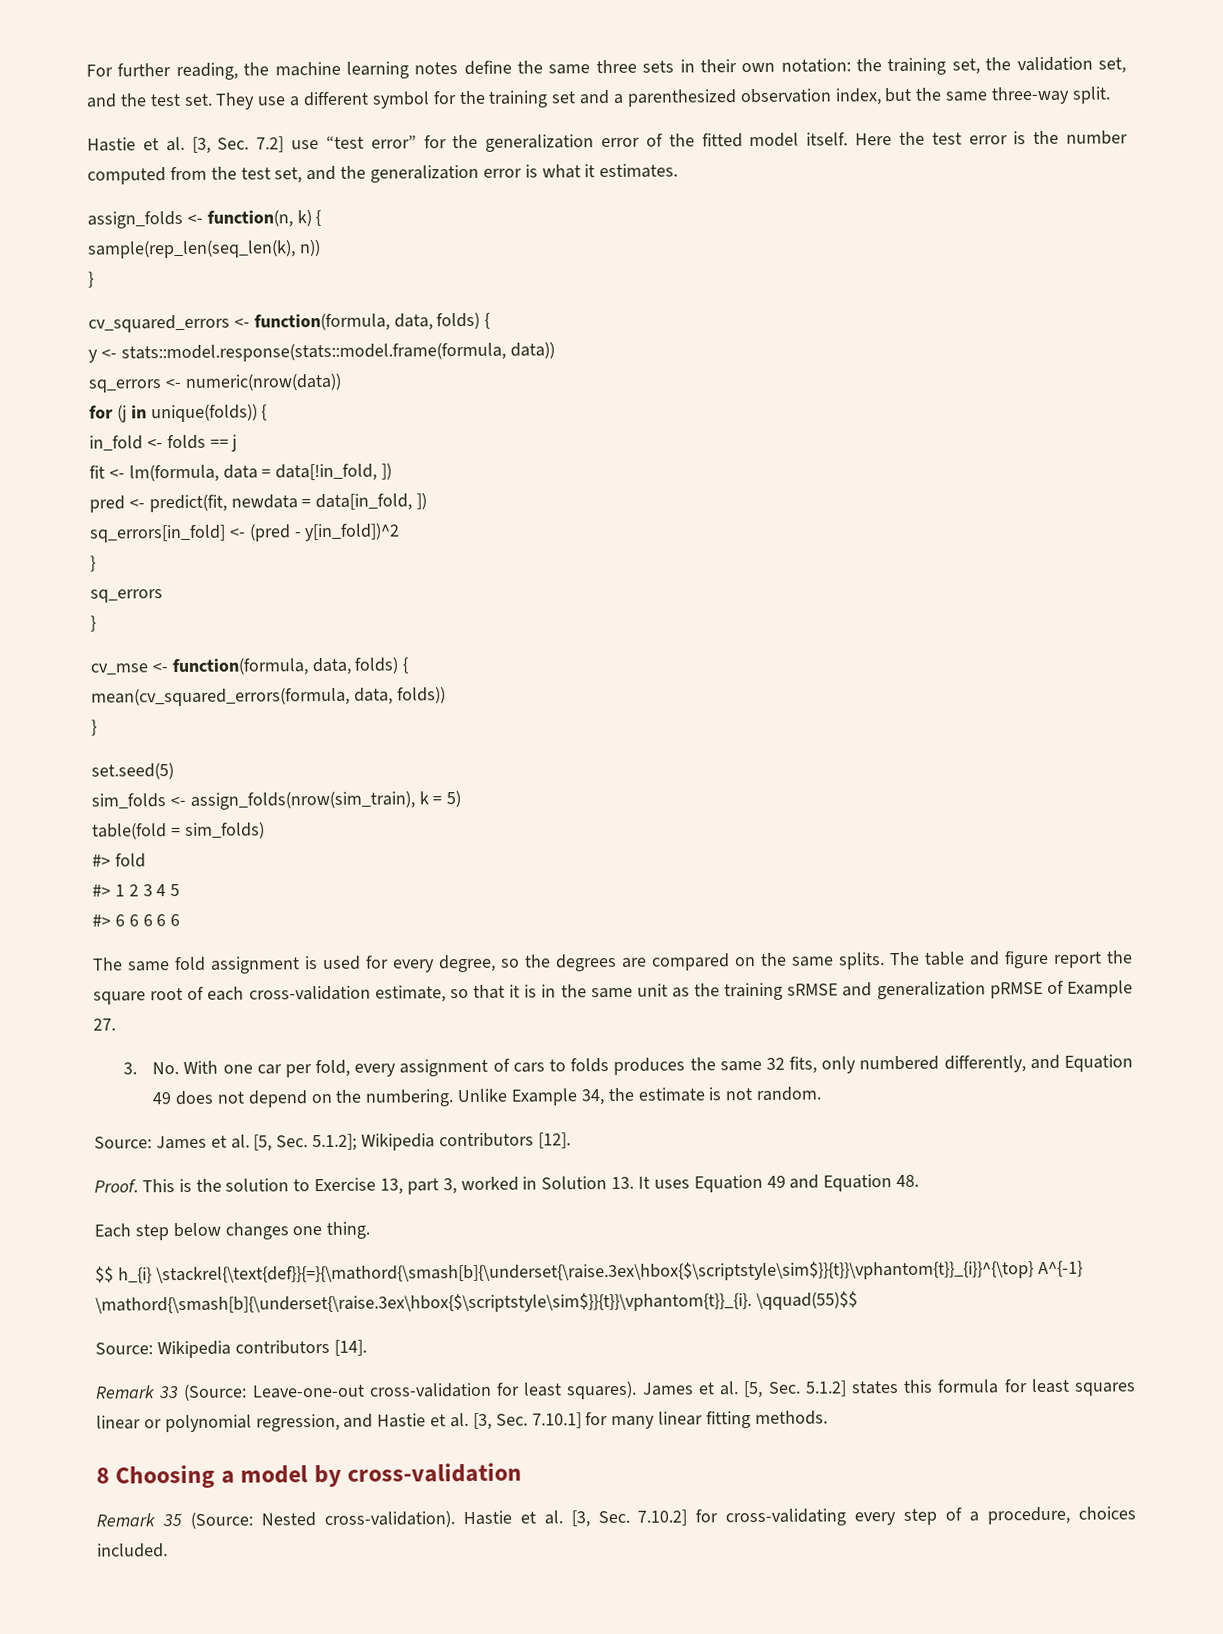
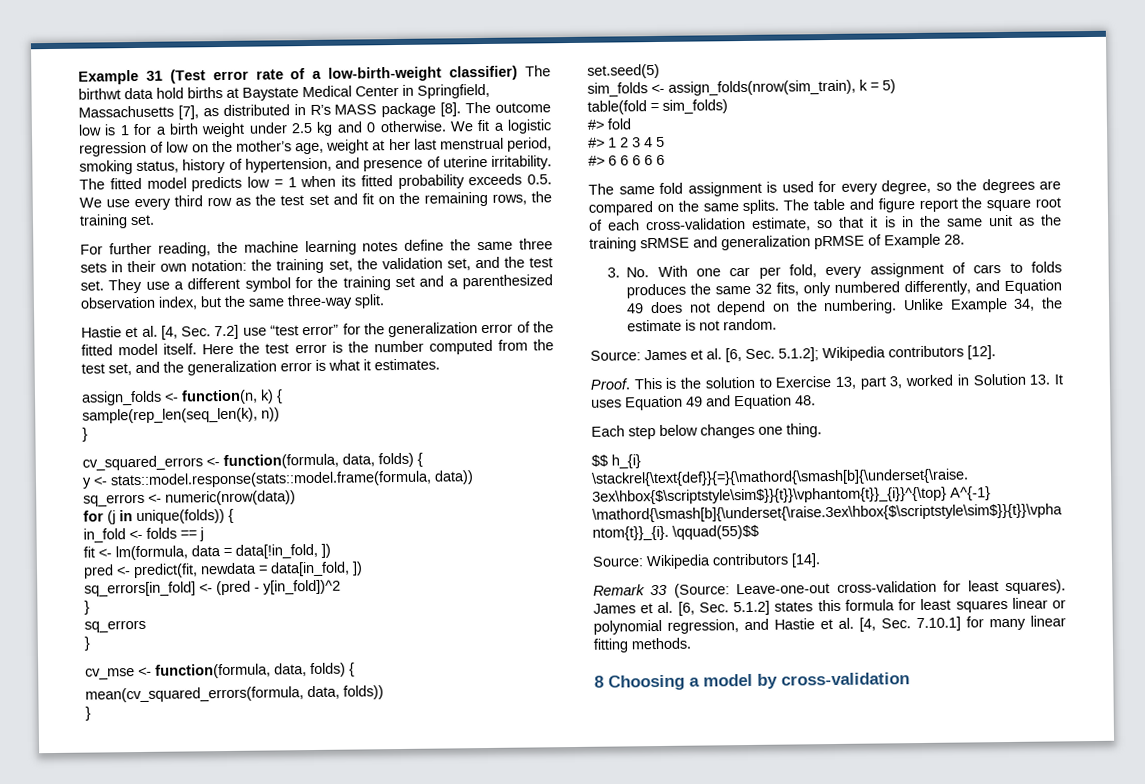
(86, 70) none -> [78,65,551,85] [78,83,490,101] [78,101,551,120] [78,119,552,138] [79,137,552,157] [79,155,552,175] [79,173,552,192] [79,191,552,211] [79,214,155,229] Example 31 (Test error rate of a low-birth-weight classifier) The birthwt data hold births at Baystate Medical Center in Springfield, Massachusetts [7], as distributed in R’s MASS package [8]. The outcome low is 1 for a birth weight under 2.5 kg and 0 otherwise. We fit a logistic regression of low on the mother’s age, weight at her last menstrual period, smoking status, history of hypertension, and presence of uterine irritability. The fitted model predicts low = 1 when its fitted probability exceeds 0.5. We use every third row as the test set and fit on the remaining rows, the training set. //
[191,136,211,154] [3, -> [160,325,178,340] [4,
[93,1018,116,1031] 27. -> [944,234,965,245] 28.
[253,1134,273,1152] [5, -> [725,348,742,363] [6,
[743,1380,764,1399] [5, -> [677,601,695,616] [6,
[472,1412,492,1430] [3, -> [859,617,876,632] [4,
[96,1506,1136,1529] [97,1543,168,1558] // Remark 35 (Source: Nested cross-validation). Hastie et al. [3, Sec. 7.10.2] for cross-validating every step of a procedure, choices included. -> (910, 679) none

